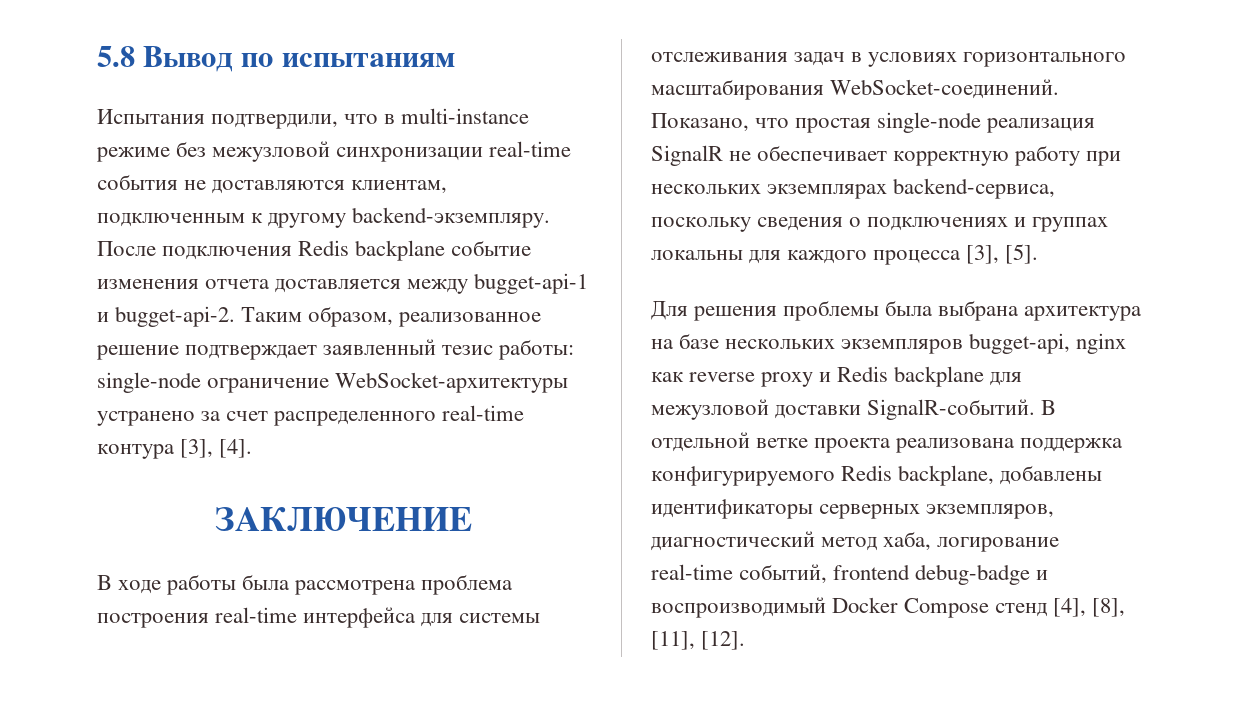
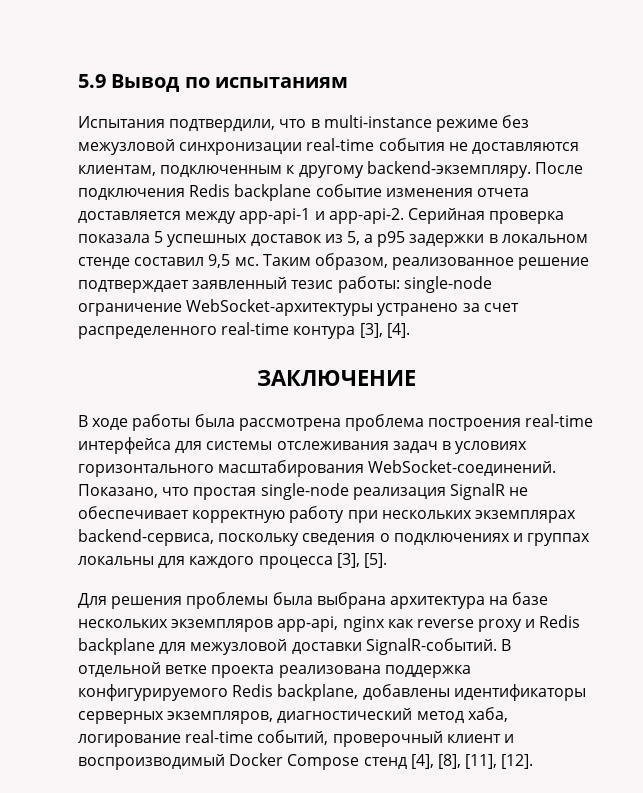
[97,46,135,67] 5.8 -> [78,74,106,88] 5.9
[474,273,589,294] [97,306,236,327] bugget-api-1 и bugget-api-2. -> [239,208,565,224] [78,231,588,247] [78,254,259,269] app-api-1 и app-api-2. Серийная проверка показала 5 успешных доставок из 5, а p95 задержки в локальном стенде составил 9,5 мс.
[969,333,1071,354] bugget-api, -> [277,616,339,632] app-api,
[833,564,1031,585] frontend debug-badge -> [332,731,501,747] проверочный клиент

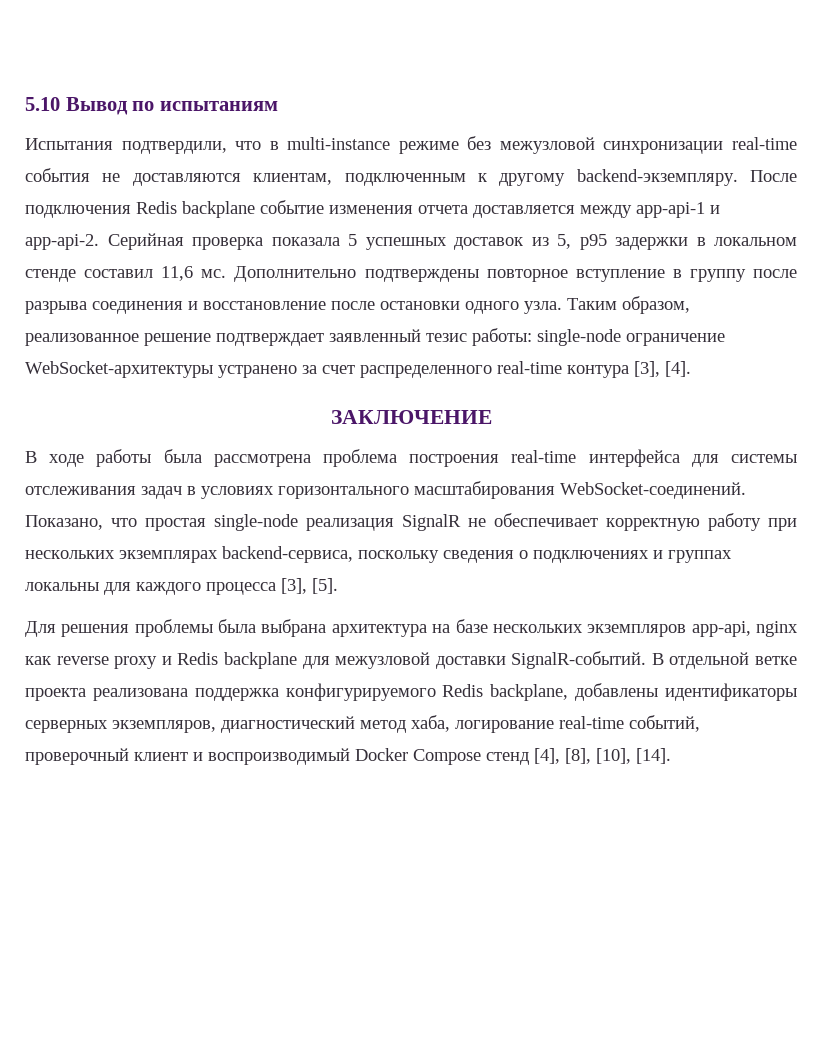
[78,74,106,88] 5.9 -> [25,97,60,111] 5.10
[364,234,374,243] а -> (571, 241) none
[208,254,259,268] 9,5 мс. -> [161,266,798,282] [25,301,562,314] 11,6 мс. Дополнительно подтверждены повторное вступление в группу после разрыва соединения и восстановление после остановки одного узла.
[465,754,534,769] [11], [12]. -> [596,748,671,764] [10], [14].

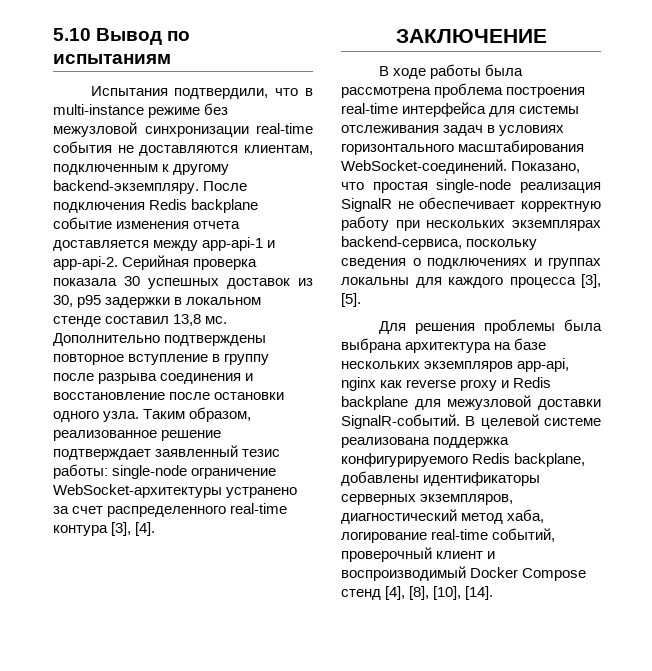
[348,234,357,246] 5 -> [124,276,140,286] 30
[557,234,571,249] 5, -> [53,295,73,307] 30,
[161,266,194,281] 11,6 -> [173,314,202,326] 13,8
[669,652,798,669] [25,688,86,701] отдельной ветке проекта -> [480,414,601,429] целевой системе

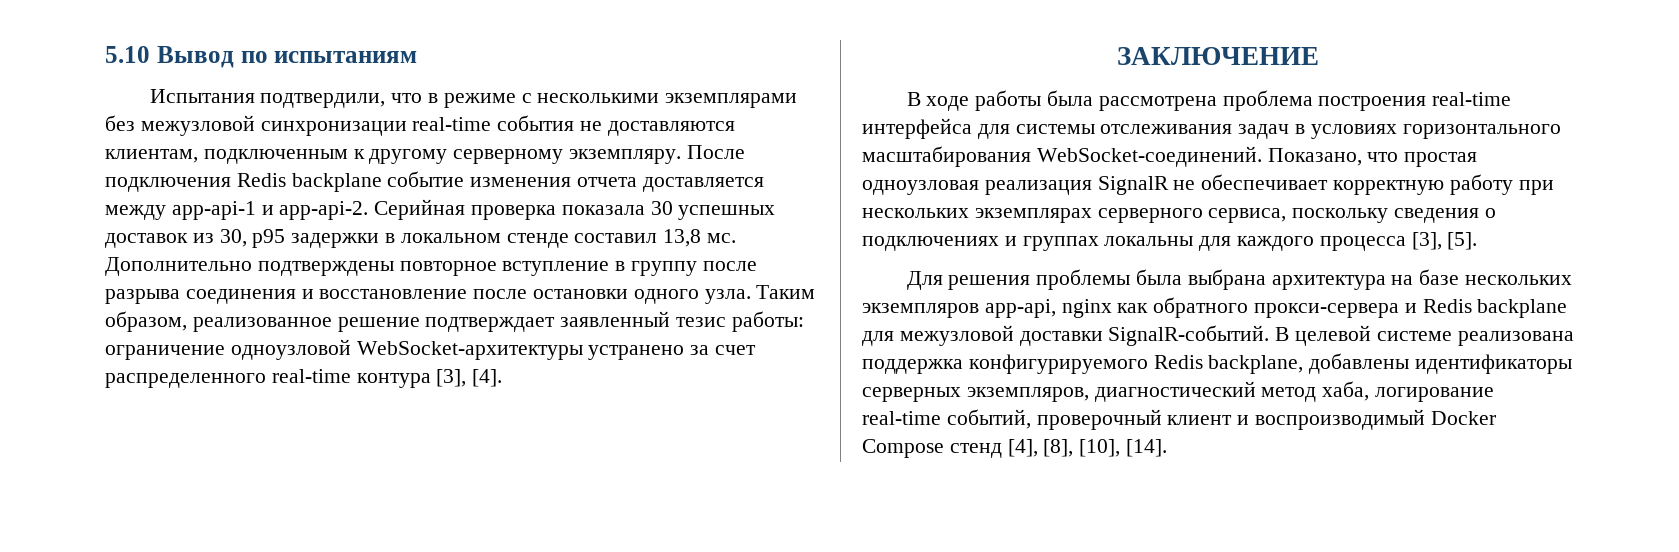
[53,104,201,118] multi-instance режиме -> [443,93,798,108] режиме с несколькими экземплярами
[53,180,199,194] backend-экземпляру. -> [453,149,682,164] серверному экземпляру.
[112,465,277,479] single-node ограничение -> [105,339,351,360] ограничение одноузловой
[436,179,512,193] single-node -> [862,180,979,195] одноузловая
[341,236,462,250] backend-сервиса, -> [1097,208,1287,223] серверного сервиса,
[406,379,498,391] reverse proxy -> [1153,297,1400,318] обратного прокси-сервера

